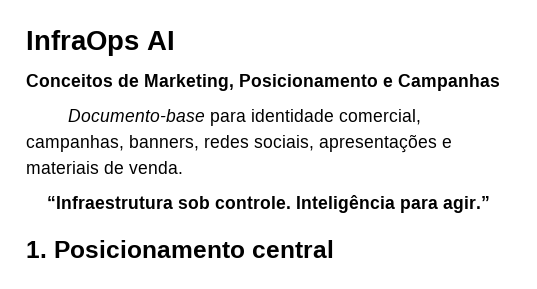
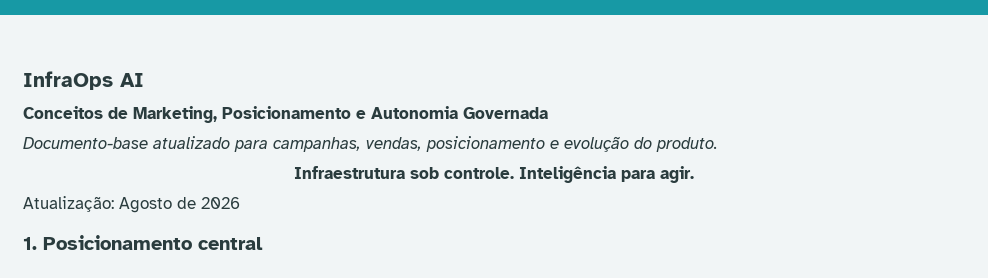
[398,74,500,91] Campanhas -> [371,106,548,119] Autonomia Governada
[209,109,421,126] [26,134,452,153] [26,161,183,174] [47,195,490,213] para identidade comercial, campanhas, banners, redes sociais, apresentações e materiais de venda. // “Infraestrutura sob controle. Inteligência para agir.” -> [153,136,718,152] [294,166,694,183] [23,196,240,213] atualizado para campanhas, vendas, posicionamento e evolução do produto. // Infraestrutura sob controle. Inteligência para agir. // Atualização: Agosto de 2026

